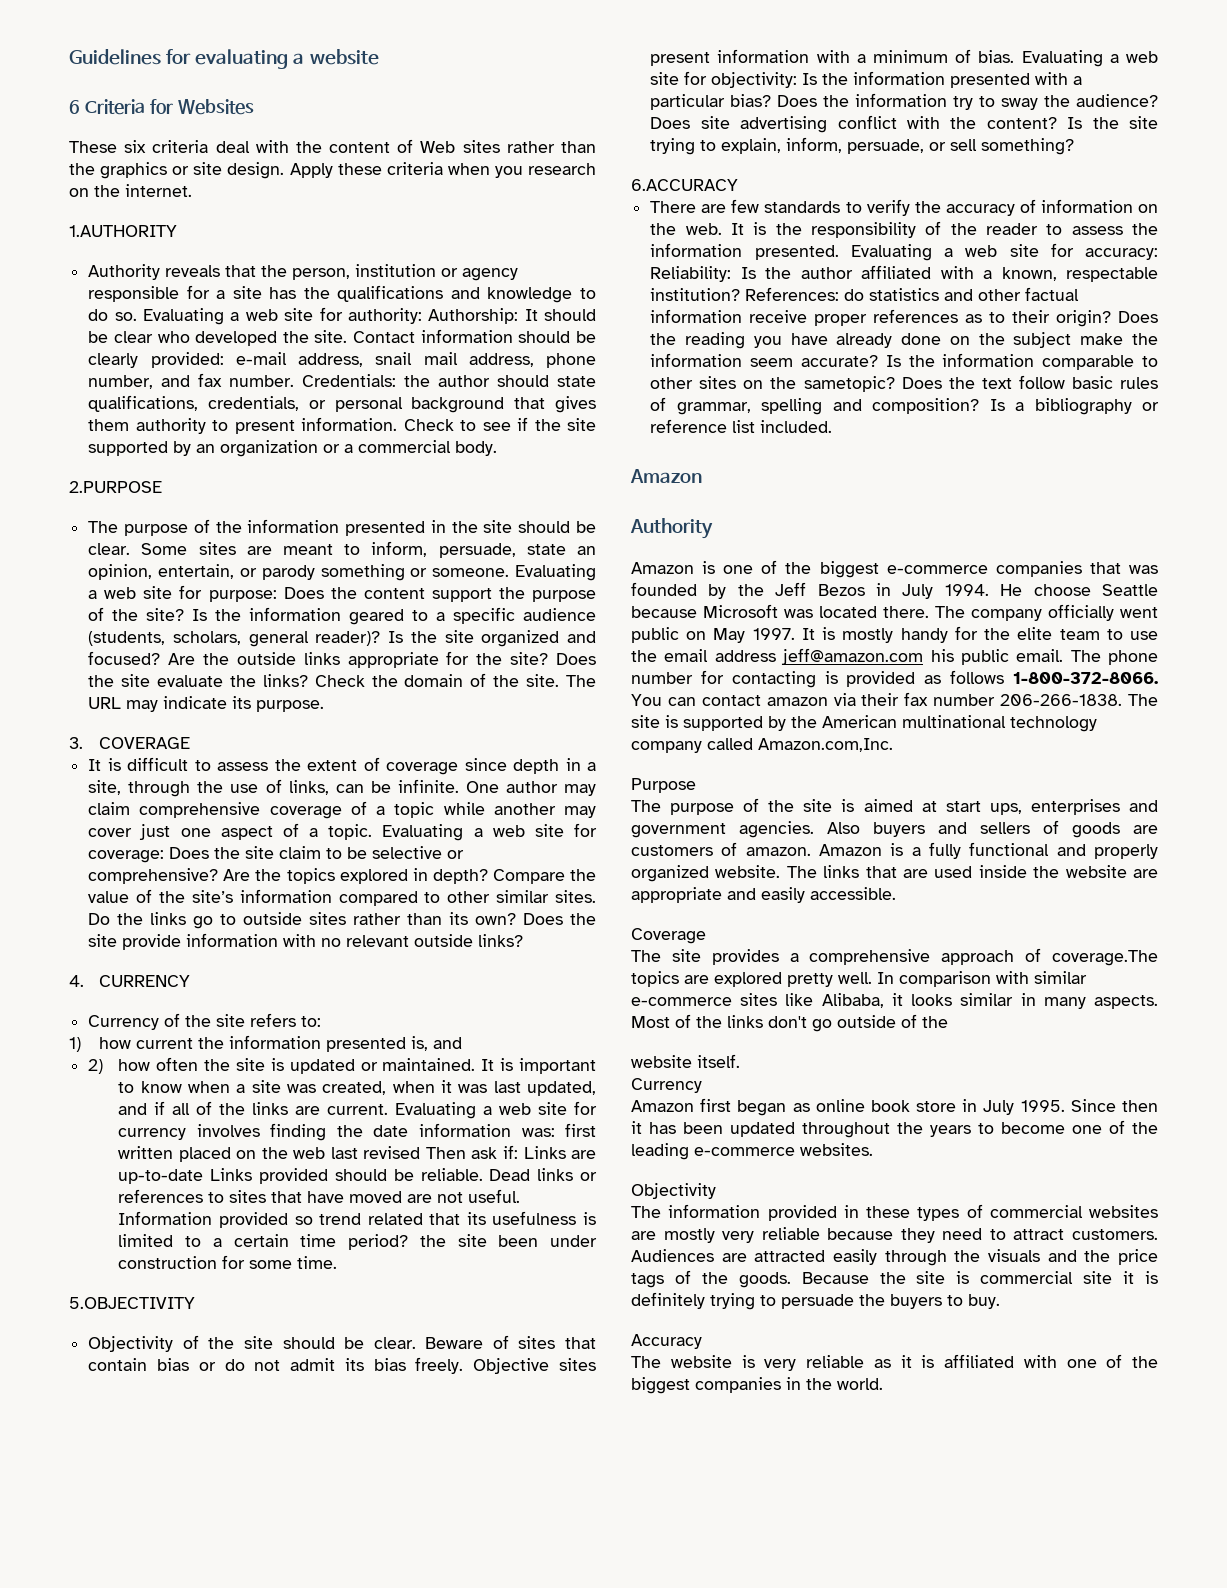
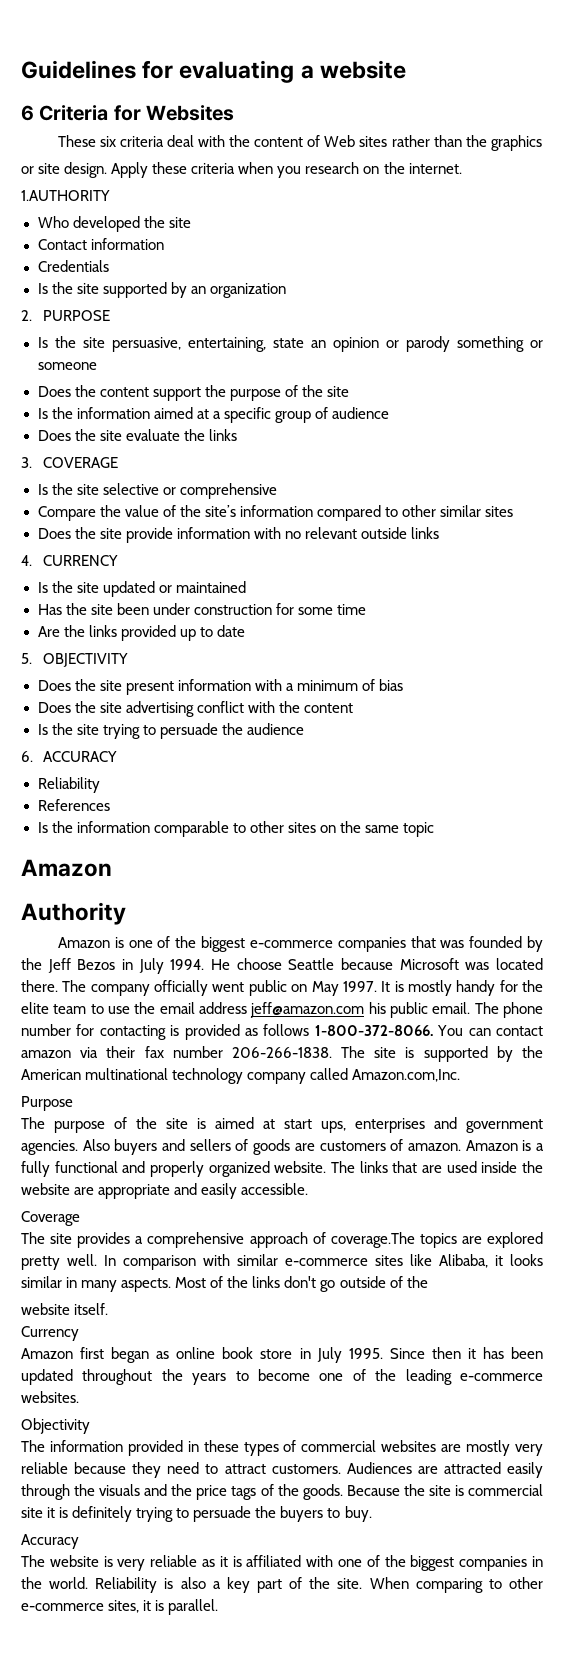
(168, 170) none -> (542, 143) //
[88,264,519,281] [88,285,596,303] [88,307,596,325] [88,331,190,343] Authority reveals that the person, institution or agency responsible for a site has the qualifications and knowledge to do so. Evaluating a web site for authority: Authorship: It should be clear who -> [37,216,69,228] Who
[314,330,348,343] site. -> [168,217,191,228] site //
[518,331,597,343] [88,352,596,368] [88,373,596,389] [88,395,596,413] [88,417,529,434] should be clearly provided: e-mail address, snail mail address, phone number, and fax number. Credentials: the author should state qualifications, credentials, or personal background that gives them authority to present information. Check to see if -> [37,260,109,272] [37,283,48,294] // Credentials // Is
[323,440,498,456] [69,481,162,493] [88,519,596,536] [88,541,597,558] [88,564,596,581] [88,585,277,602] or a commercial body. // 2.PURPOSE // The purpose of the information presented in the site should be clear. Some sites are meant to inform, persuade, state an opinion, entertain, or parody something or someone. Evaluating a web site for purpose: -> [21,310,110,321] [37,336,543,352] [37,362,97,370] // 2. PURPOSE // Is the site persuasive, entertaining, state an opinion or parody something or someone //
[146,607,597,625] [88,630,596,647] [88,651,549,668] site? Is the information geared to a specific audience (students, scholars, general reader)? Is the site organized and focused? Are the outside links appropriate for the site? -> [326,386,349,397] [37,407,389,423] site // Is the information aimed at a specific group of audience //
[262,673,596,687] [88,696,325,712] [69,737,191,749] [88,757,597,775] [88,779,596,797] [88,801,596,819] [88,823,598,841] [88,846,465,863] [88,868,488,884] links? Check the domain of the site. The URL may indicate its purpose. // 3. COVERAGE // It is difficult to assess the extent of coverage since depth in a site, through the use of links, can be infinite. One author may claim comprehensive coverage of a topic while another may cover just one aspect of a topic. Evaluating a web site for coverage: Does the site claim to be selective or comprehensive? Are the topics explored in depth? -> [208,429,237,441] [21,457,118,468] [37,483,277,499] links // 3. COVERAGE // Is the site selective or comprehensive //
[554,890,596,903] [88,912,517,929] sites. Do the links go to outside sites rather than its own? -> [485,506,514,517] sites //
[478,934,524,947] links? -> [410,527,439,539] links
[88,1013,322,1030] [69,1035,463,1052] [88,1057,596,1074] [118,1080,597,1096] [118,1101,598,1119] [118,1123,596,1141] [118,1145,596,1162] [118,1168,597,1184] [118,1189,521,1203] [118,1211,596,1228] [118,1234,409,1250] Currency of the site refers to: // 1) how current the information presented is, and // 2) how often the site is updated or maintained. It is important to know when a site was created, when it was last updated, and if all of the links are current. Evaluating a web site for currency involves finding the date information was: first written placed on the web last revised Then ask if: Links are up-to-date Links provided should be reliable. Dead links or references to sites that have moved are not useful. Information provided so trend related that its usefulness is limited to a certain time period? -> [37,581,246,597] [37,604,62,615] Is the site updated or maintained // Has
[297,1256,338,1269] [69,1297,195,1309] [88,1335,596,1352] [88,1357,596,1374] time. // 5.OBJECTIVITY // Objectivity of the site should be clear. Beware of sites that contain bias or do not admit its bias freely. Objective sites -> [336,604,366,615] [37,625,245,641] [21,653,128,667] [37,679,122,691] time // Are the links provided up to date // 5. OBJECTIVITY // Does the site
[978,50,1158,67] [650,71,1083,88] [650,93,1158,110] [650,117,691,129] bias. Evaluating a web site for objectivity: Is the information presented with a particular bias? Does the information try to sway the audience? Does -> [378,679,403,691] [37,701,96,713] bias // Does the
[986,117,1057,129] content? -> [303,703,353,713] content //
[721,137,1075,155] [631,179,738,191] [650,199,1158,216] [650,221,1158,238] [650,243,1158,261] [650,265,1158,282] [650,287,1080,301] [650,309,1158,327] [650,332,1158,349] [650,353,878,367] explain, inform, persuade, or sell something? // 6.ACCURACY // There are few standards to verify the accuracy of information on the web. It is the responsibility of the reader to assess the information presented. Evaluating a web site for accuracy: Reliability: Is the author affiliated with a known, respectable institution? References: do statistics and other factual information receive proper references as to their origin? Does the reading you have already done on the subject make the information seem accurate? -> [159,723,304,739] [21,751,117,762] [37,777,100,793] [37,799,110,811] persuade the audience // 6. ACCURACY // Reliability // References //
[803,375,1158,392] [650,397,1159,415] [650,419,833,433] sametopic? Does the text follow basic rules of grammar, spelling and composition? Is a bibliography or reference list included. -> [364,822,435,837] same topic
(883, 1384) none -> [95,1577,544,1593] [21,1599,219,1615] Reliability is also a key part of the site. When comparing to other e-commerce sites, it is parallel.

